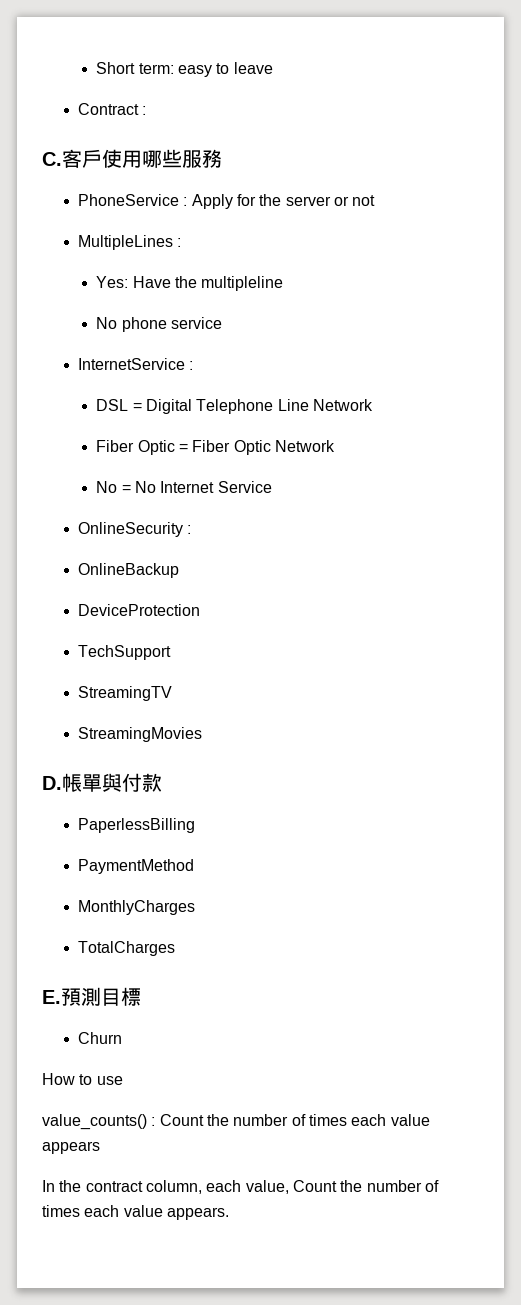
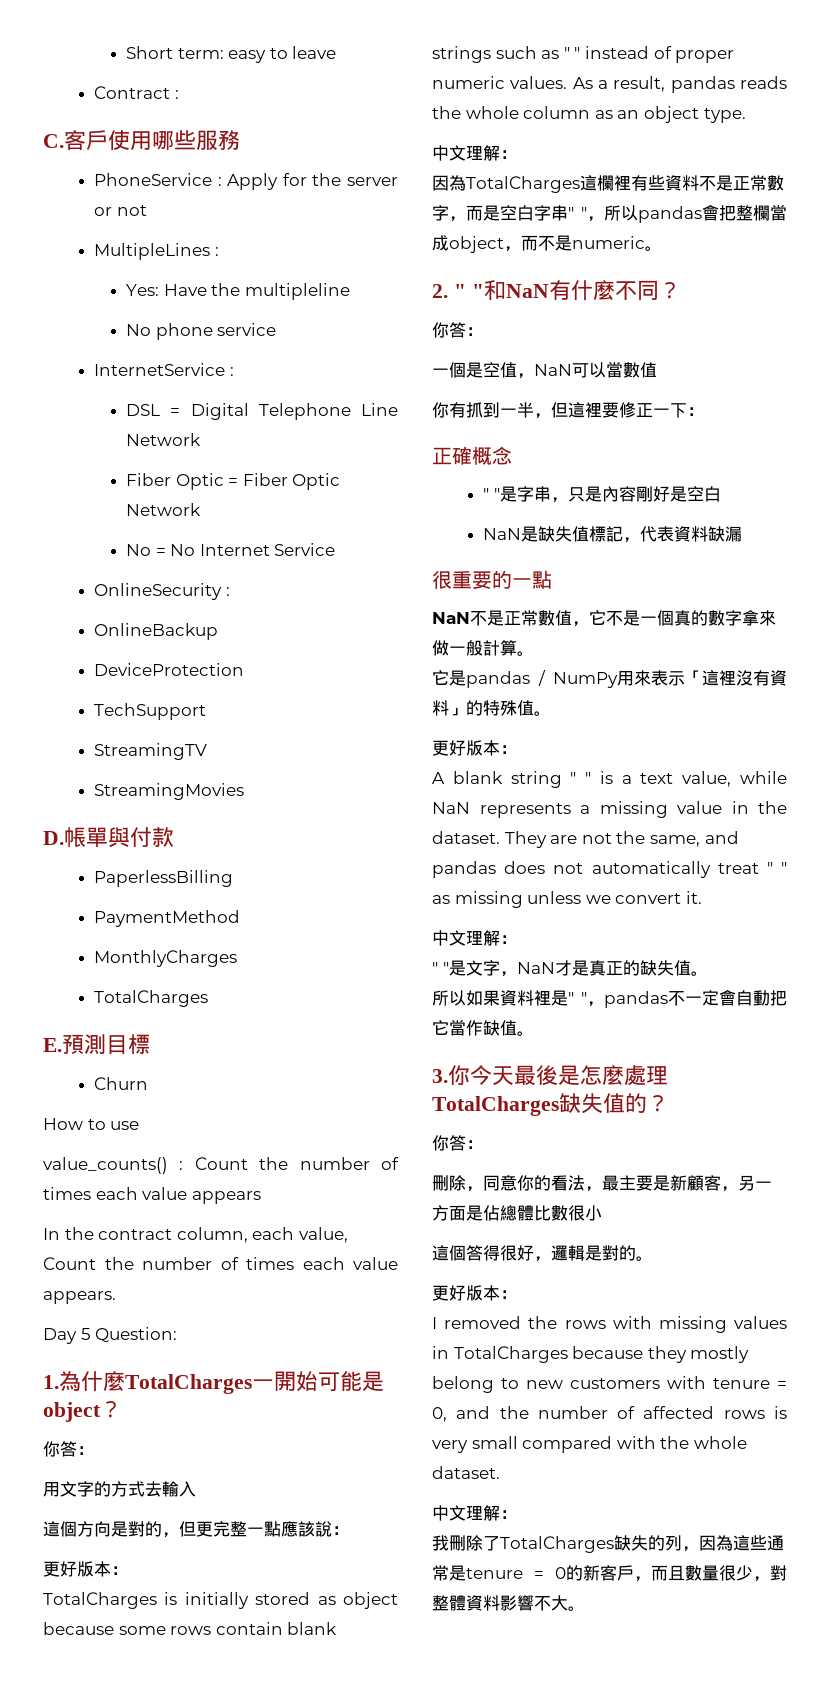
(229, 1213) none -> [43,1327,178,1344] [43,1371,384,1394] [43,1401,122,1422] [43,1441,94,1457] [43,1481,196,1497] [43,1520,349,1538] [43,1561,128,1577] [43,1592,398,1609] [43,1622,338,1635] [432,46,735,63] [432,76,787,93] [432,106,746,123] [432,145,517,161] [432,174,784,193] [432,204,787,223] [432,235,662,253] [432,280,681,301] [432,322,483,338] [432,362,657,379] [432,401,704,419] [432,446,512,465] [482,486,721,503] [482,526,742,543] [432,570,552,589] [432,610,776,627] [432,640,534,656] [432,669,787,688] [432,700,551,716] [432,740,517,756] [432,771,787,788] [432,801,787,818] [432,831,739,848] [432,861,787,878] [432,891,702,908] [432,930,517,946] [432,960,708,977] [432,989,787,1008] [432,1020,534,1036] [432,1065,668,1086] [432,1093,669,1116] [432,1135,483,1151] [432,1175,772,1192] [432,1205,602,1221] [432,1244,653,1262] [432,1285,517,1301] [432,1316,787,1333] [432,1346,750,1363] [432,1376,787,1393] [432,1406,787,1422] [432,1436,747,1453] [432,1466,500,1479] [432,1505,517,1521] [432,1534,784,1553] [432,1565,787,1582] [432,1595,585,1611] // Day 5 Question: // 1.為什麼TotalCharges一開始可能是object？ // 你答： // 用文字的方式去輸入 // 這個方向是對的，但更完整一點應該說： // 更好版本： // TotalCharges is initially stored as object because some rows contain blank strings such as " " instead of proper numeric values. As a result, pandas reads the whole column as an object type. // 中文理解： // 因為TotalCharges這欄裡有些資料不是正常數字，而是空白字串" "，所以pandas會把整欄當成object，而不是numeric。 // 2. " "和NaN有什麼不同？ // 你答： // 一個是空值，NaN可以當數值 // 你有抓到一半，但這裡要修正一下： // 正確概念 // " "是字串，只是內容剛好是空白 // NaN是缺失值標記，代表資料缺漏 // 很重要的一點 // NaN不是正常數值，它不是一個真的數字拿來做一般計算。 // 它是pandas / NumPy用來表示「這裡沒有資料」的特殊值。 // 更好版本： // A blank string " " is a text value, while NaN represents a missing value in the dataset. They are not the same, and pandas does not automatically treat " " as missing unless we convert it. // 中文理解： // " "是文字，NaN才是真正的缺失值。 // 所以如果資料裡是" "，pandas不一定會自動把它當作缺值。 // 3.你今天最後是怎麼處理TotalCharges缺失值的？ // 你答： // 刪除，同意你的看法，最主要是新顧客，另一方面是佔總體比數很小 // 這個答得很好，邏輯是對的。 // 更好版本： // I removed the rows with missing values in TotalCharges because they mostly belong to new customers with tenure = 0, and the number of affected rows is very small compared with the whole dataset. // 中文理解： // 我刪除了TotalCharges缺失的列，因為這些通常是tenure = 0的新客戶，而且數量很少，對整體資料影響不大。

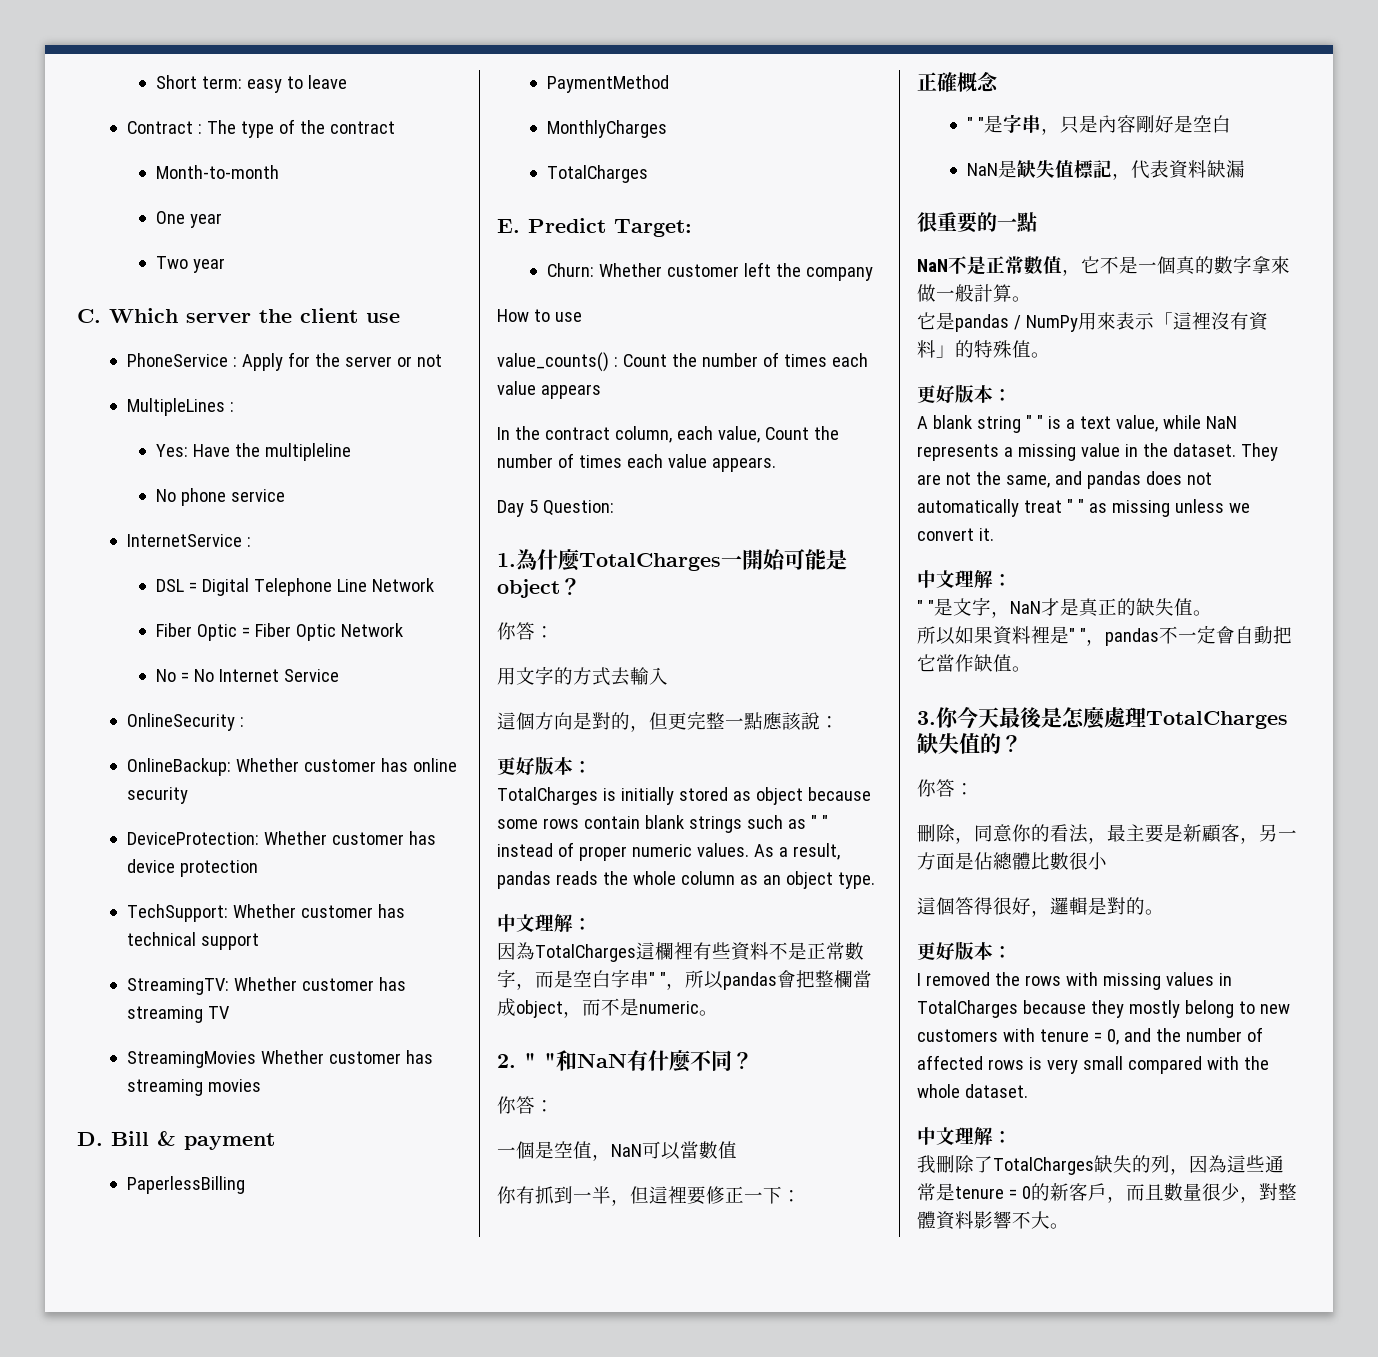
[43,130,240,151] // C.客戶使用哪些服務 -> [206,119,395,138] [155,165,279,179] [155,211,222,228] [155,256,225,273] [77,308,400,323] The type of the contract // Month-to-month // One year // Two year // C. Which server the client use
[93,623,218,640] [93,663,244,676] [93,703,206,720] [93,743,207,760] [93,783,244,800] [43,827,174,848] OnlineBackup // DeviceProtection // TechSupport // StreamingTV // StreamingMovies // D.帳單與付款 -> [126,758,457,776] [126,787,188,804] [126,831,436,845] [126,859,258,877] [126,904,405,922] [126,932,259,950] [126,977,406,995] [126,1006,229,1023] [126,1050,433,1068] [126,1079,261,1096] [77,1131,275,1150] OnlineBackup: Whether customer has online security // DeviceProtection: Whether customer has device protection // TechSupport: Whether customer has technical support // StreamingTV: Whether customer has streaming TV // StreamingMovies Whether customer has streaming movies // D. Bill & payment
[62,1034,150,1054] [93,1077,148,1090] 預測目標 // Churn -> [528,218,692,237] [546,262,873,281] Predict Target: // Churn: Whether customer left the company

